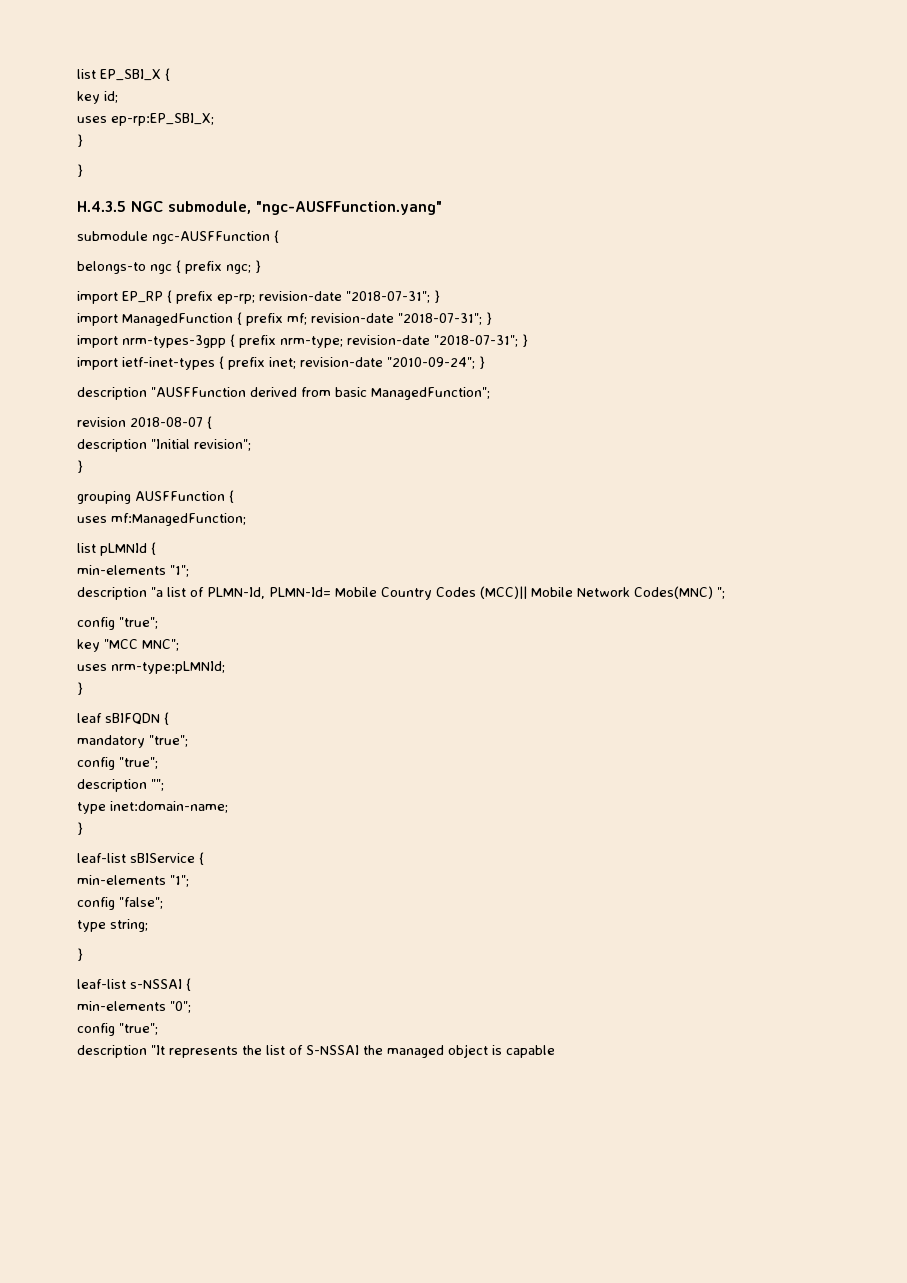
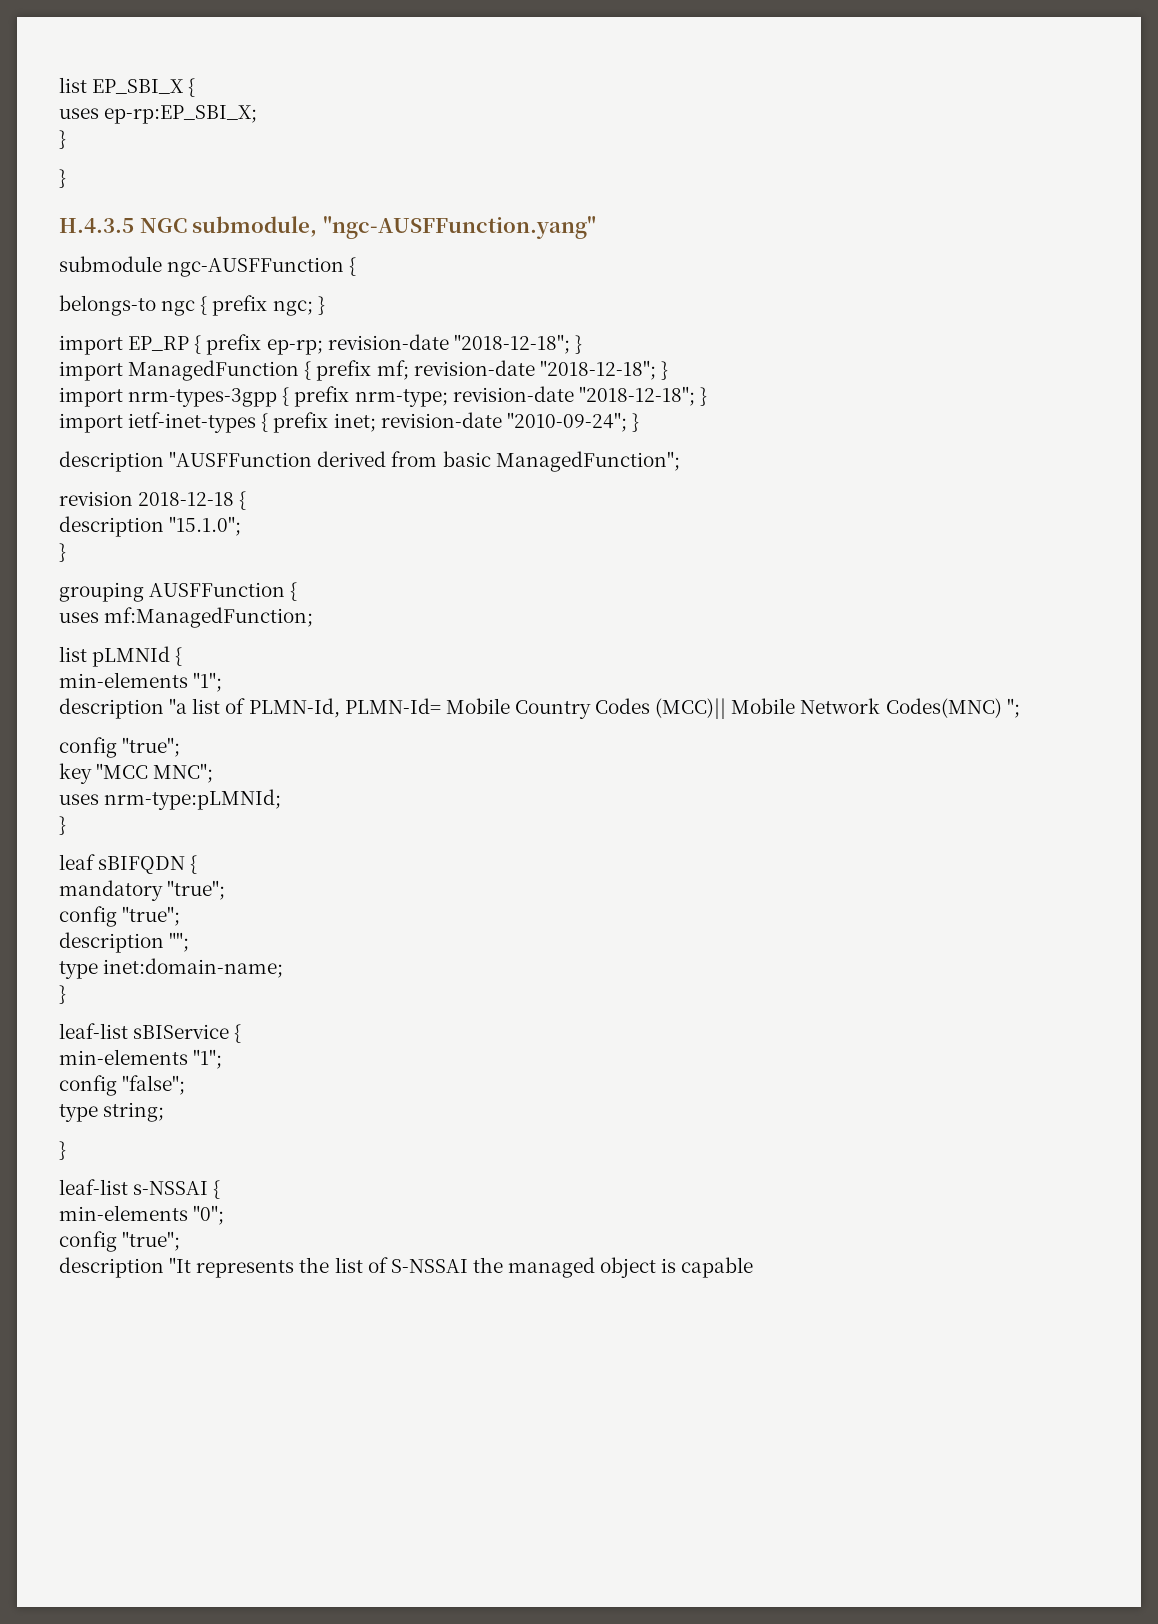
[77,91,118,104] // key id; -> (196, 87) none
[346,291,430,303] "2018-07-31"; -> [453,334,570,354] "2018-12-18";
[398,313,482,325] "2018-07-31"; -> [539,360,656,380] "2018-12-18";
[434,335,518,347] "2018-07-31"; -> [578,386,695,406] "2018-12-18";
[130,417,203,427] 2018-08-07 -> [138,492,235,506] 2018-12-18
[151,439,251,451] "Initial revision"; -> [169,516,242,536] "15.1.0";

